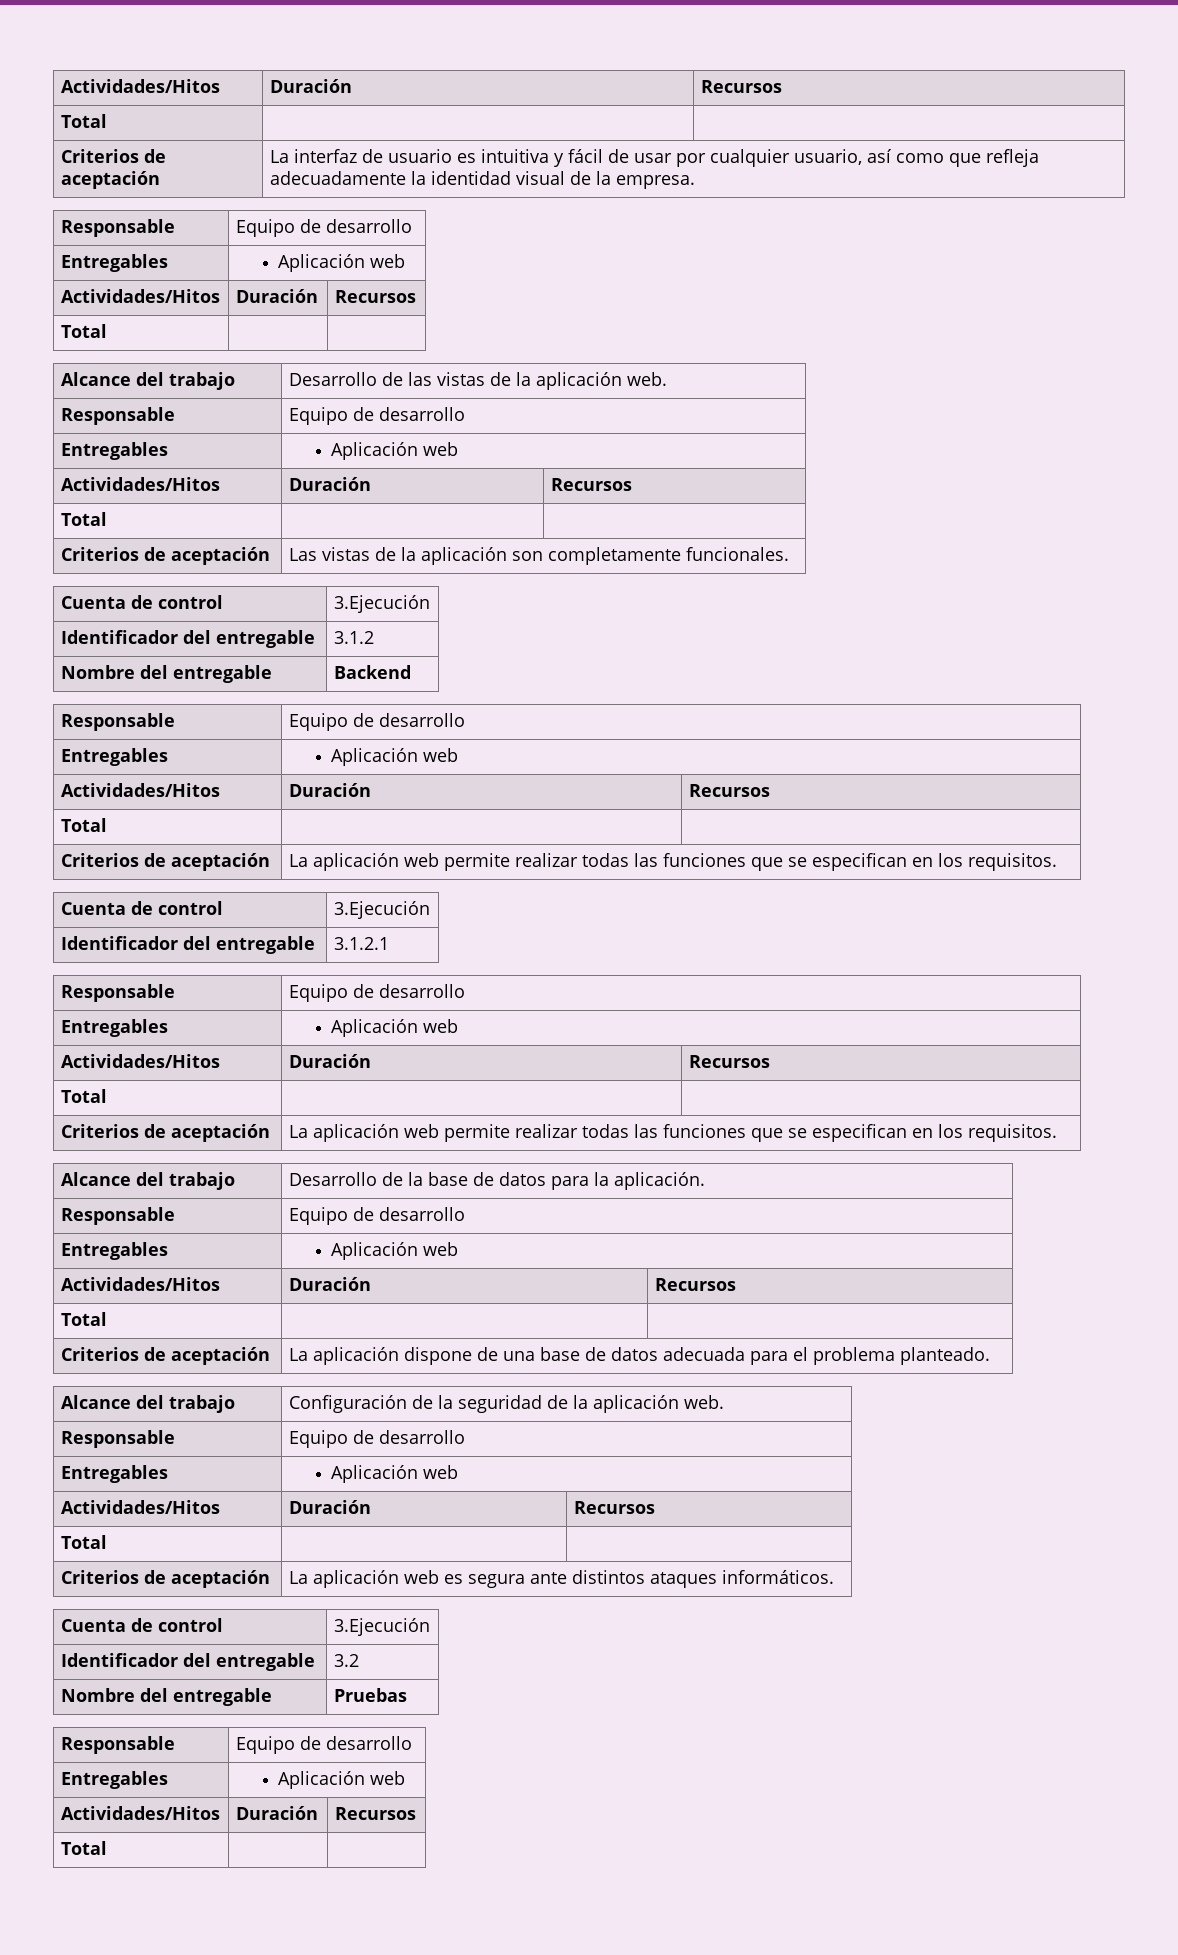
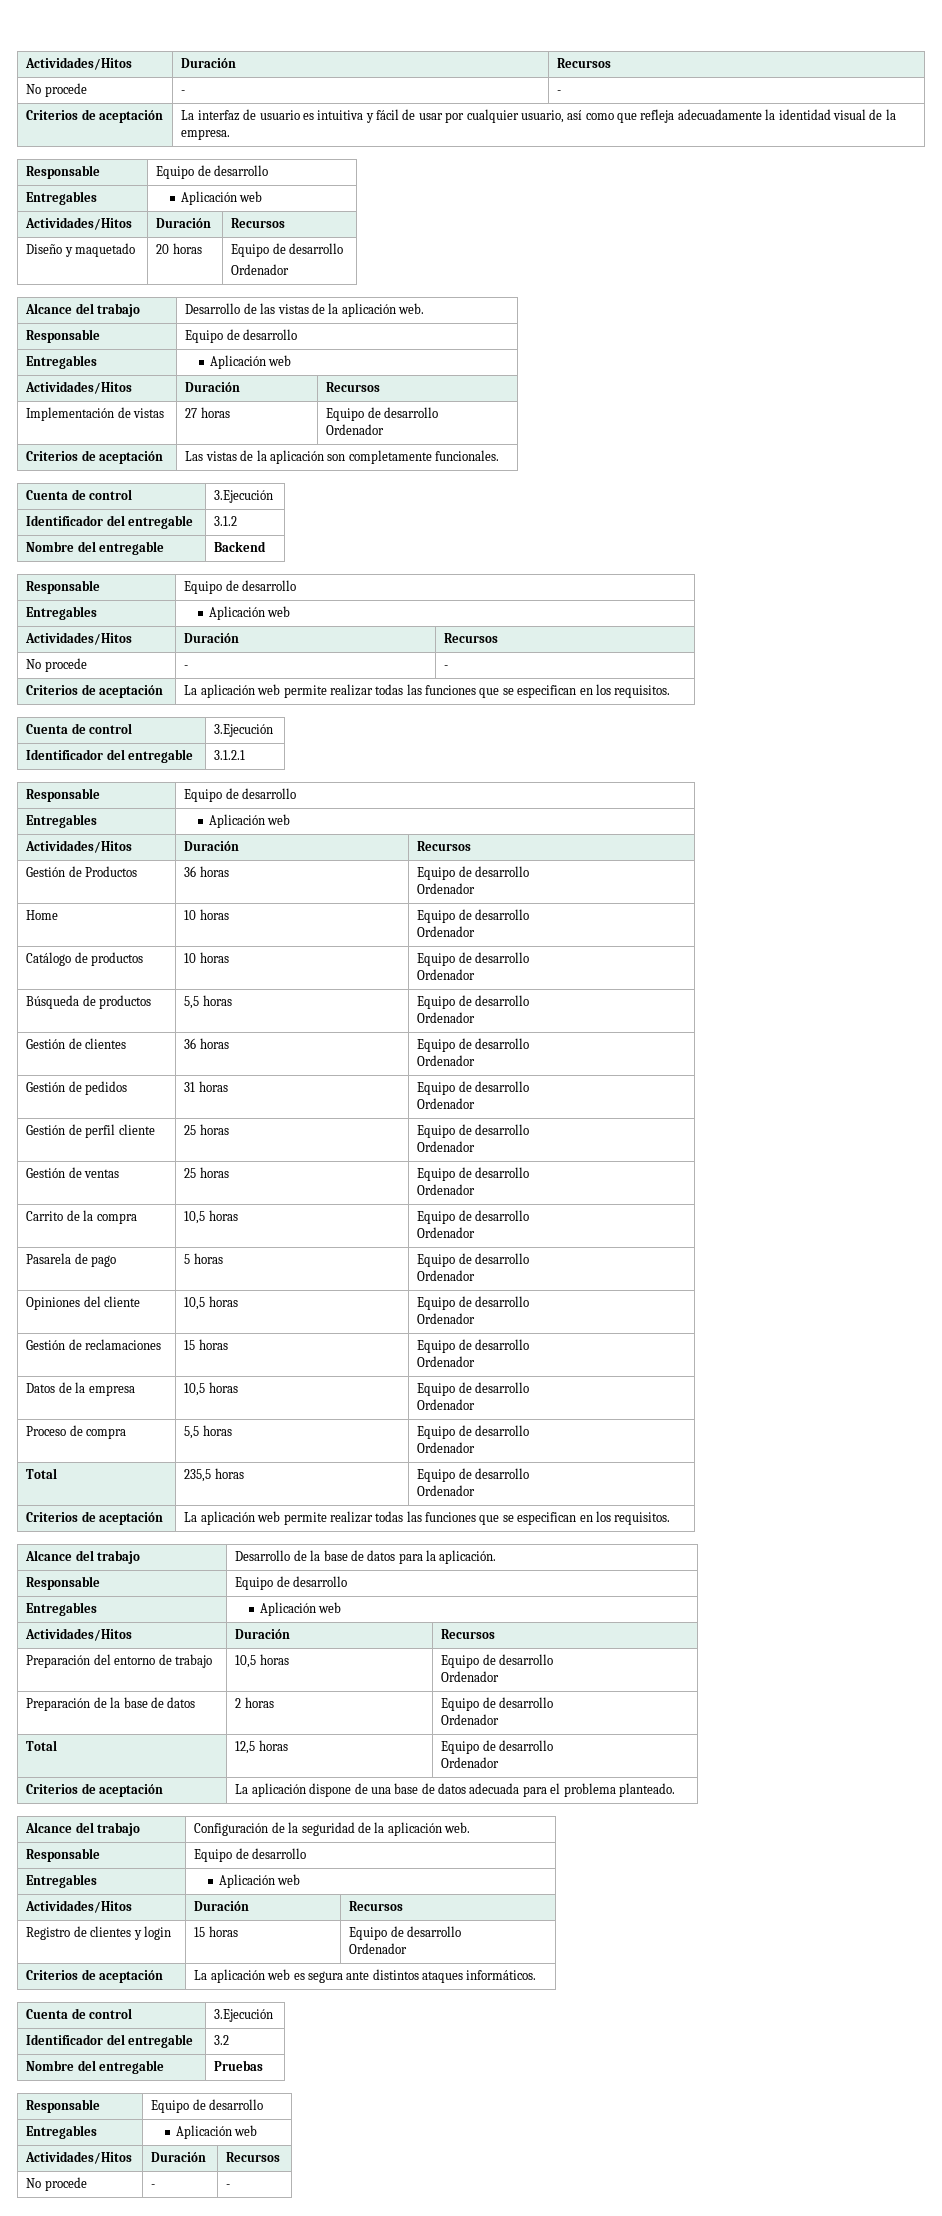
[60,79,220,93] [269,79,352,93] [700,80,782,93] [60,114,107,128] Actividades/Hitos | Duración | Recursos // Total | | -> [25,57,133,70] [181,58,237,68] [557,58,612,68] [26,83,87,97] [181,90,186,94] [557,90,562,94] Actividades/Hitos | Duración | Recursos // No procede | - | -
[60,324,107,338] Total | | -> [26,243,136,257] [156,243,202,254] [231,243,344,257] [231,264,290,275] Diseño y maquetado | 20 horas | Equipo de desarrollo // Ordenador
[60,512,107,526] Total | | -> [26,407,165,421] [185,407,230,418] [326,407,439,421] [326,424,385,435] Implementación de vistas | 27 horas | Equipo de desarrollo // Ordenador
[60,818,107,832] Total | | -> [26,658,87,672] [184,665,189,669] [444,665,449,669] No procede | - | -
[60,1089,107,1103] Total | | -> [26,866,138,877] [184,866,229,877] [417,866,530,880] [417,883,476,894] [26,910,59,920] [184,909,229,920] [417,909,530,923] [417,926,476,937] [26,952,144,966] [184,952,229,963] [417,952,530,966] [417,969,476,980] [26,995,152,1009] [184,995,232,1009] [417,995,530,1009] [417,1012,476,1023] [26,1038,127,1049] [184,1038,229,1049] [417,1038,530,1052] [417,1055,476,1066] [26,1081,128,1095] [184,1081,228,1092] [417,1081,530,1095] [417,1098,476,1109] [26,1124,155,1138] [184,1124,229,1135] [417,1124,530,1138] [417,1141,476,1152] [26,1167,120,1178] [184,1167,229,1178] [417,1167,530,1181] [417,1184,476,1195] [26,1210,137,1224] [184,1210,238,1224] [417,1210,530,1224] [417,1227,476,1238] [26,1253,117,1267] [184,1253,223,1264] [417,1253,530,1267] [417,1270,476,1281] [26,1296,141,1310] [184,1296,238,1310] [417,1296,530,1310] [417,1313,476,1324] [26,1339,162,1350] [184,1339,228,1350] [417,1339,530,1353] [417,1356,476,1367] [26,1382,135,1396] [184,1382,238,1396] [417,1382,530,1396] [417,1399,476,1410] [26,1425,127,1439] [184,1425,232,1439] [417,1425,530,1439] [417,1442,476,1453] [26,1468,58,1479] [184,1468,244,1482] [417,1468,530,1482] [417,1485,476,1496] Gestión de Productos | 36 horas | Equipo de desarrollo // Ordenador // Home | 10 horas | Equipo de desarrollo // Ordenador // Catálogo de productos | 10 horas | Equipo de desarrollo // Ordenador // Búsqueda de productos | 5,5 horas | Equipo de desarrollo // Ordenador // Gestión de clientes | 36 horas | Equipo de desarrollo // Ordenador // Gestión de pedidos | 31 horas | Equipo de desarrollo // Ordenador // Gestión de perfil cliente | 25 horas | Equipo de desarrollo // Ordenador // Gestión de ventas | 25 horas | Equipo de desarrollo // Ordenador // Carrito de la compra | 10,5 horas | Equipo de desarrollo // Ordenador // Pasarela de pago | 5 horas | Equipo de desarrollo // Ordenador // Opiniones del cliente | 10,5 horas | Equipo de desarrollo // Ordenador // Gestión de reclamaciones | 15 horas | Equipo de desarrollo // Ordenador // Datos de la empresa | 10,5 horas | Equipo de desarrollo // Ordenador // Proceso de compra | 5,5 horas | Equipo de desarrollo // Ordenador // Total | 235,5 horas | Equipo de desarrollo // Ordenador
[60,1312,107,1326] Total | | -> [26,1654,212,1668] [235,1654,289,1668] [441,1654,554,1668] [441,1671,500,1682] [26,1697,196,1711] [235,1697,274,1708] [441,1697,554,1711] [441,1714,500,1725] [26,1740,58,1751] [235,1740,288,1754] [441,1740,554,1754] [441,1757,500,1768] Preparación del entorno de trabajo | 10,5 horas | Equipo de desarrollo // Ordenador // Preparación de la base de datos | 2 horas | Equipo de desarrollo // Ordenador // Total | 12,5 horas | Equipo de desarrollo // Ordenador
[60,1535,107,1549] Total | | -> [26,1926,171,1940] [194,1926,238,1937] [349,1926,462,1940] [349,1943,408,1954] Registro de clientes y login | 15 horas | Equipo de desarrollo // Ordenador
[60,1841,107,1855] Total | | -> [26,2177,87,2191] [151,2184,156,2188] [226,2184,231,2188] No procede | - | -

